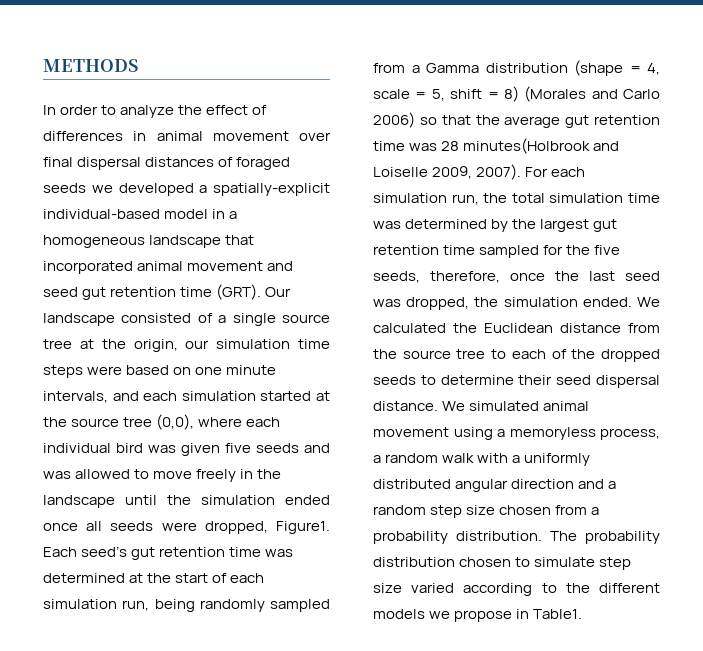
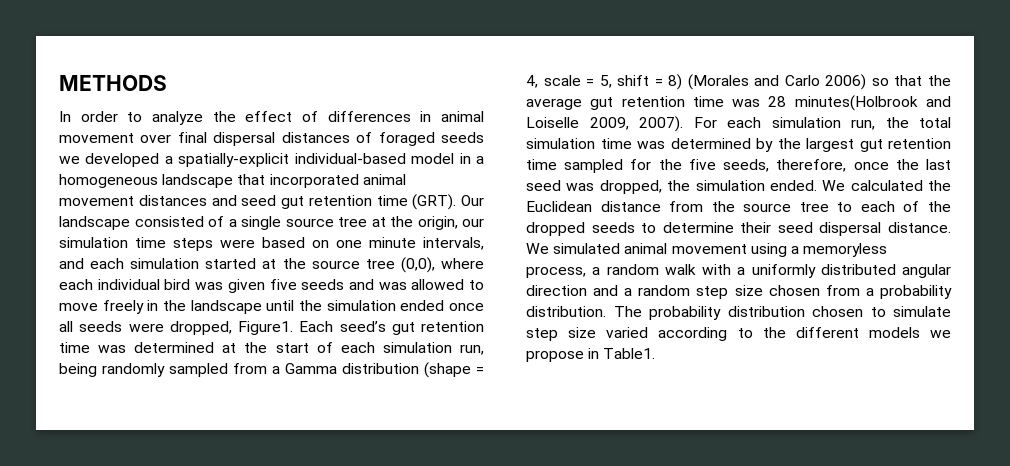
(264, 266) none -> [138,195,207,206] distances

